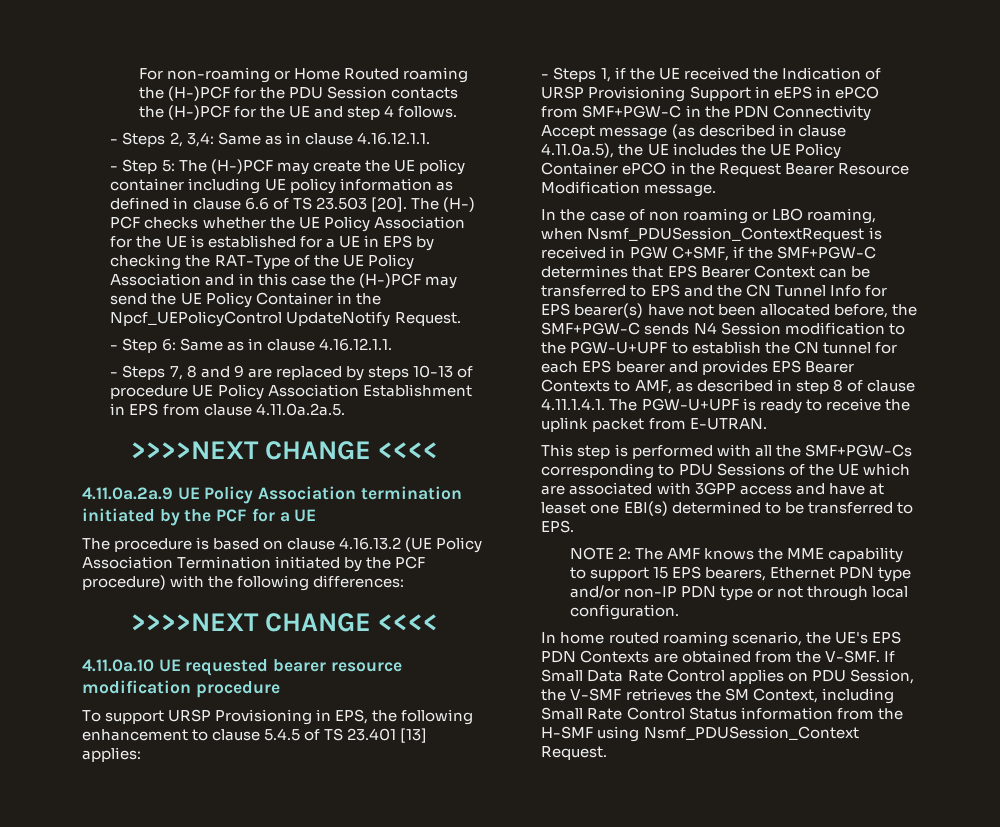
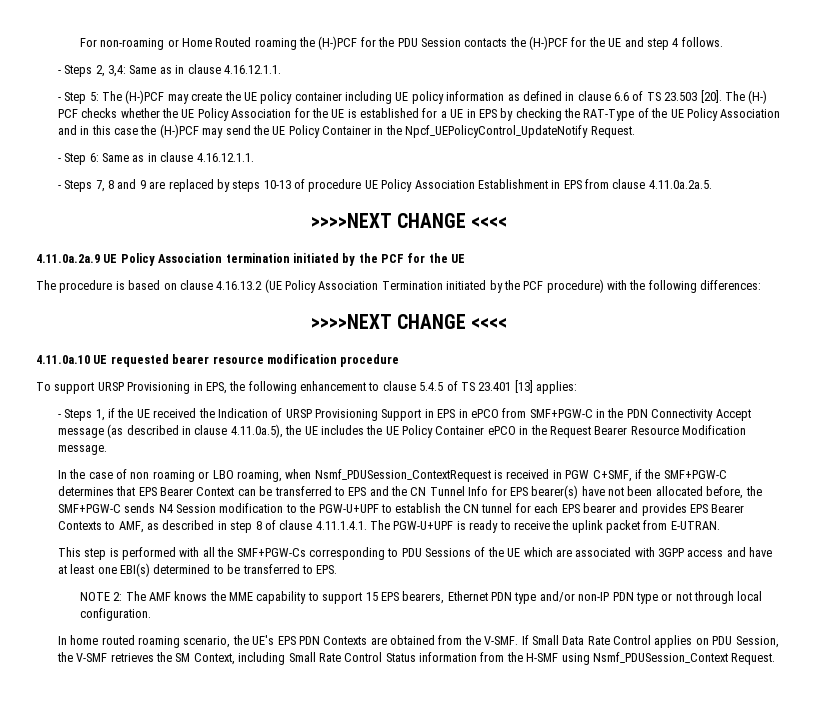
[110,311,391,327] Npcf_UEPolicyControl UpdateNotify -> [405,125,589,138] Npcf_UEPolicyControl_UpdateNotify
[279,512,290,522] a -> [428,253,448,263] the
[773,86,812,99] eEPS -> [437,409,456,418] EPS
[541,502,587,514] leaset -> [70,564,95,574] least

